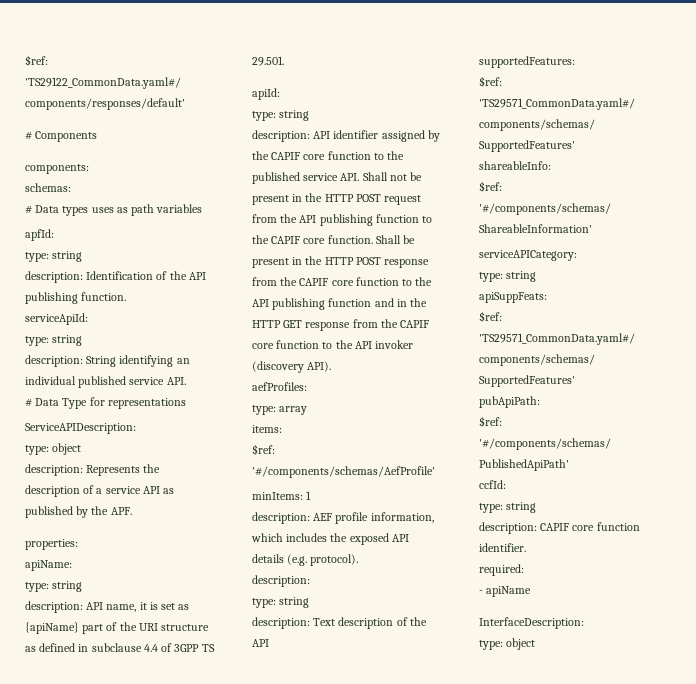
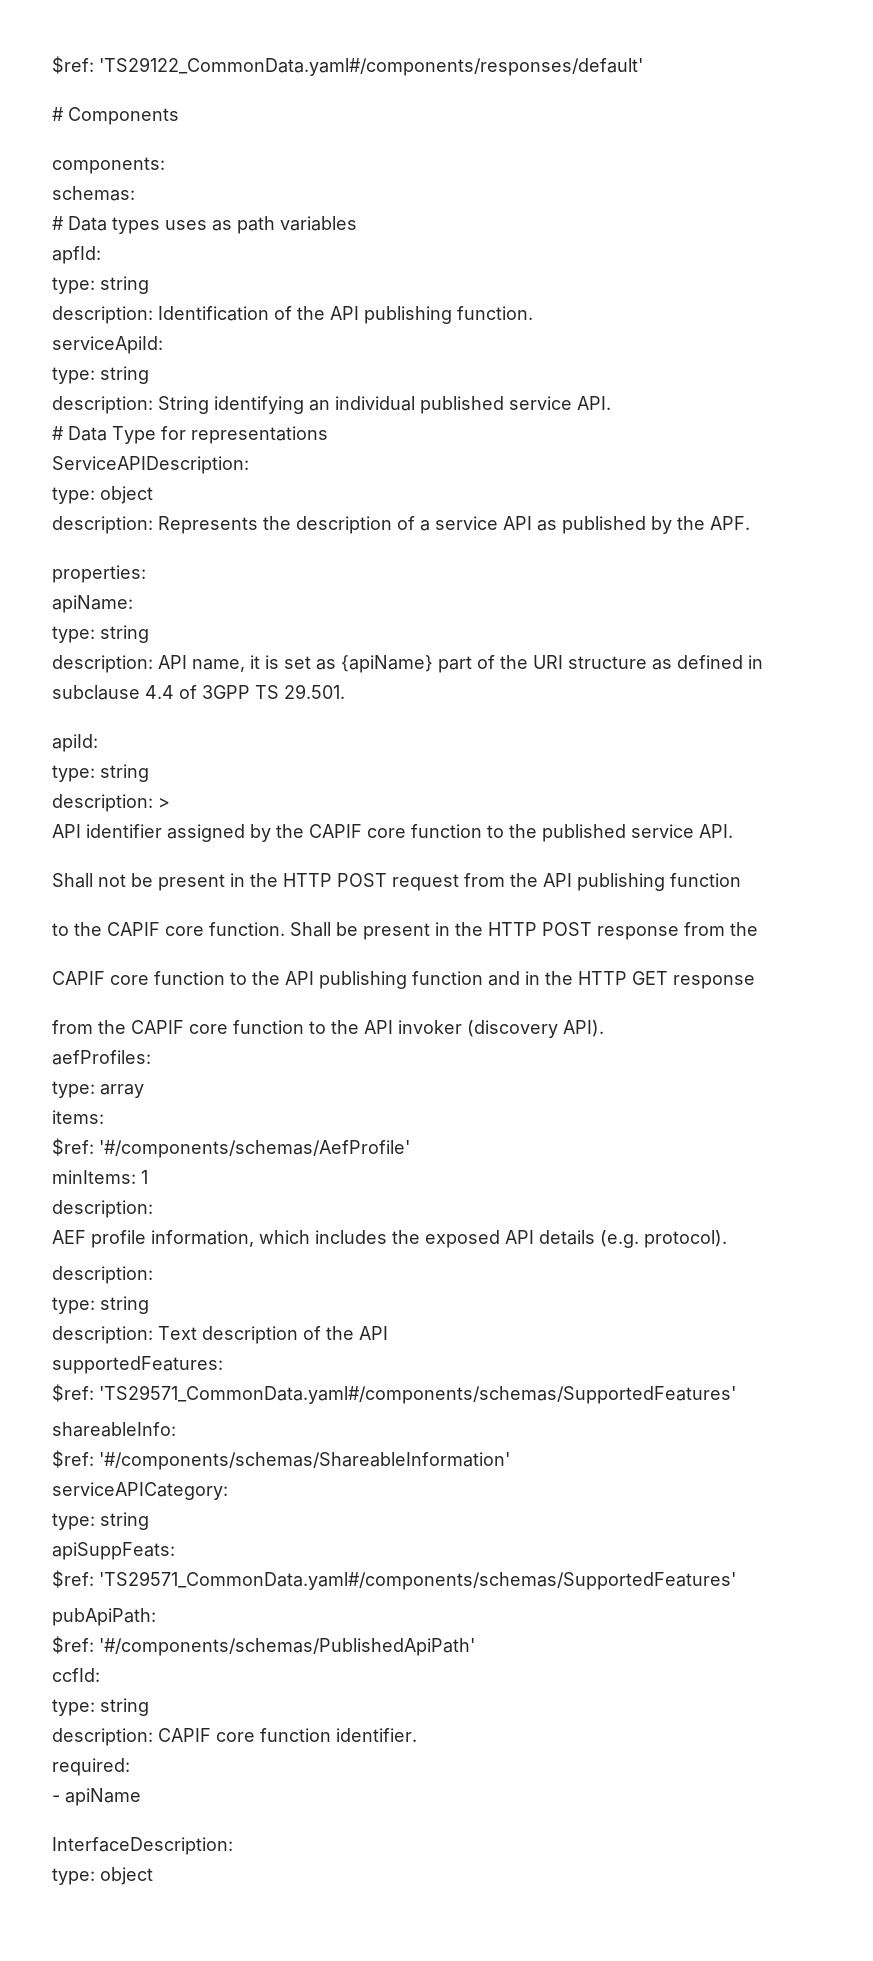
(310, 136) none -> [158,798,170,808] > //
(360, 177) none -> (733, 831) //
(419, 218) none -> (741, 880) //
(298, 281) none -> (758, 929) //
(351, 326) none -> (755, 982) //
(310, 518) none -> (153, 1209) //

